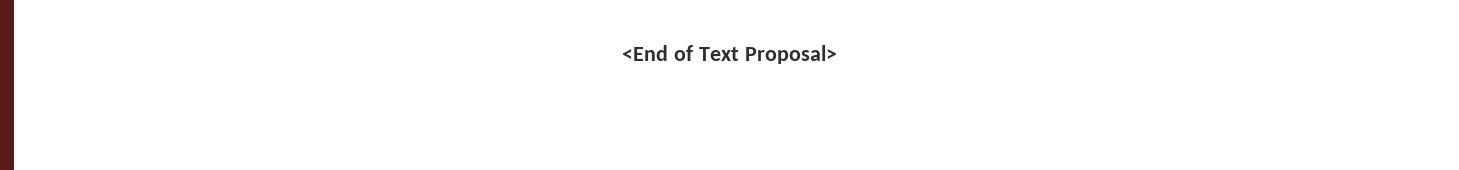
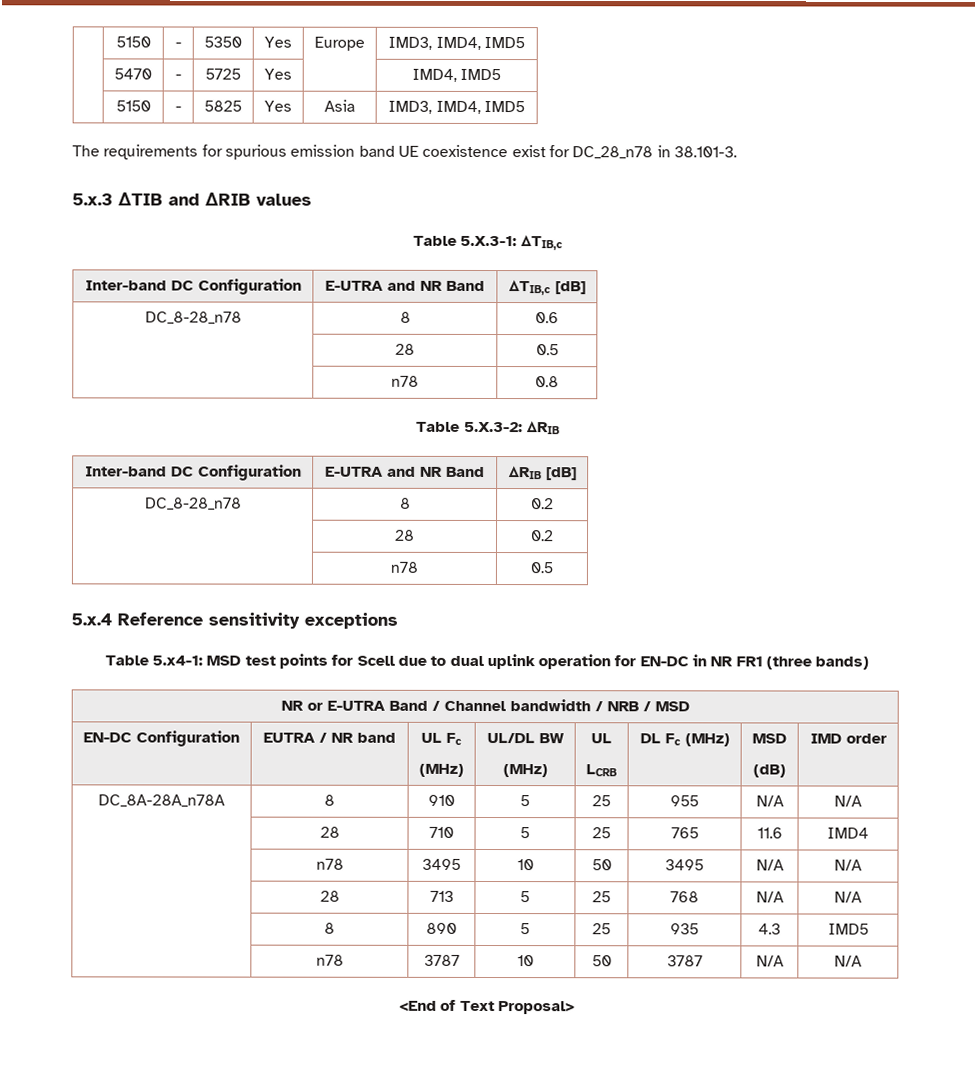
(622, 53) none -> [115,36,151,48] [174,42,182,48] [204,36,242,48] [264,36,292,48] [314,36,365,51] [388,36,525,50] [114,68,152,80] [174,74,182,80] [205,68,241,80] [264,68,292,80] [411,68,502,82] [115,100,151,112] [174,106,182,112] [204,100,242,112] [264,100,292,112] [324,99,355,112] [388,100,525,114] [72,144,737,160] [72,192,312,206] [412,235,564,251] [84,278,302,295] [325,280,485,291] [508,280,586,296] [144,311,242,325] [399,311,411,323] [535,312,559,324] [395,343,415,355] [535,344,559,356] [391,375,419,387] [535,376,559,388] [416,421,560,435] [84,464,302,481] [325,466,485,477] [508,466,577,481] [144,497,242,511] [399,497,411,509] [531,498,554,510] [395,529,415,541] [531,530,554,542] [390,561,418,573] [530,562,553,574] [71,612,398,629] [104,653,870,670] [280,699,690,712] [83,730,240,747] [263,732,396,743] [421,732,462,745] [419,763,464,777] [486,732,564,744] [502,764,548,778] [591,733,612,744] [586,764,617,777] [639,733,730,747] [752,733,787,744] [753,764,786,778] [809,733,887,744] [98,794,225,808] [324,794,335,806] [428,794,455,806] [520,795,530,807] [592,795,611,807] [670,795,699,807] [755,795,784,807] [834,795,862,807] [319,826,340,838] [429,826,454,838] [520,827,530,839] [592,827,611,839] [670,827,699,839] [756,827,783,839] [827,827,869,839] [315,858,344,870] [422,858,461,870] [516,859,534,871] [591,859,612,871] [665,859,704,871] [755,859,784,871] [834,859,862,871] [319,890,340,902] [429,890,454,902] [520,891,530,903] [592,891,611,903] [670,891,699,903] [755,891,784,903] [834,891,862,903] [324,922,335,934] [426,922,457,934] [520,923,530,935] [592,923,611,935] [670,923,699,935] [758,923,781,935] [827,923,869,935] [315,954,344,966] [423,954,460,966] [516,955,534,967] [591,955,612,967] [666,955,703,967] [755,955,784,967] [834,955,862,967] | 5150 | - | 5350 | Yes | Europe | IMD3, IMD4, IMD5 // | 5470 | - | 5725 | Yes | | IMD4, IMD5 // | 5150 | - | 5825 | Yes | Asia | IMD3, IMD4, IMD5 // The requirements for spurious emission band UE coexistence exist for DC_28_n78 in 38.101-3. // 5.x.3 ∆TIB and ∆RIB values // Table 5.X.3-1: ΔTIB,c // Inter-band DC Configuration | E-UTRA and NR Band | ΔTIB,c [dB] // DC_8-28_n78 | 8 | 0.6 // | 28 | 0.5 // | n78 | 0.8 // Table 5.X.3-2: ΔRIB // Inter-band DC Configuration | E-UTRA and NR Band | ΔRIB [dB] // DC_8-28_n78 | 8 | 0.2 // | 28 | 0.2 // | n78 | 0.5 // 5.x.4 Reference sensitivity exceptions // Table 5.x4-1: MSD test points for Scell due to dual uplink operation for EN-DC in NR FR1 (three bands) // NR or E-UTRA Band / Channel bandwidth / NRB / MSD // EN-DC Configuration | EUTRA / NR band | UL Fc // (MHz) | UL/DL BW // (MHz) | UL // LCRB | DL Fc (MHz) | MSD // (dB) | IMD order // DC_8A-28A_n78A | 8 | 910 | 5 | 25 | 955 | N/A | N/A // | 28 | 710 | 5 | 25 | 765 | 11.6 | IMD4 // | n78 | 3495 | 10 | 50 | 3495 | N/A | N/A // | 28 | 713 | 5 | 25 | 768 | N/A | N/A // | 8 | 890 | 5 | 25 | 935 | 4.3 | IMD5 // | n78 | 3787 | 10 | 50 | 3787 | N/A | N/A //

